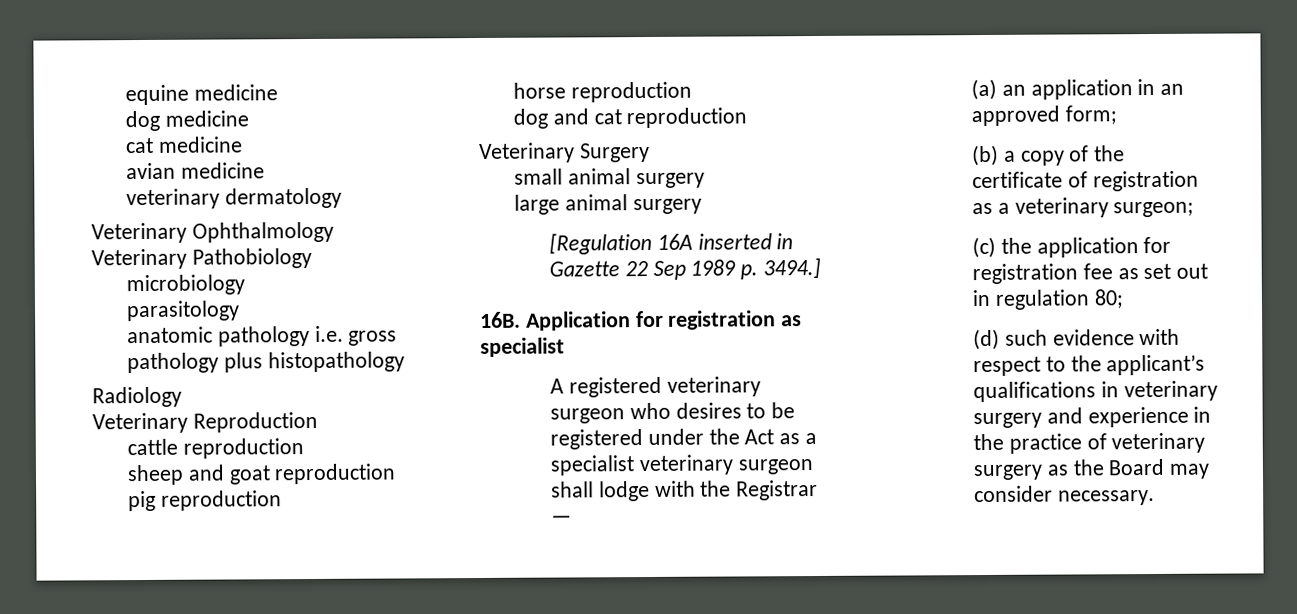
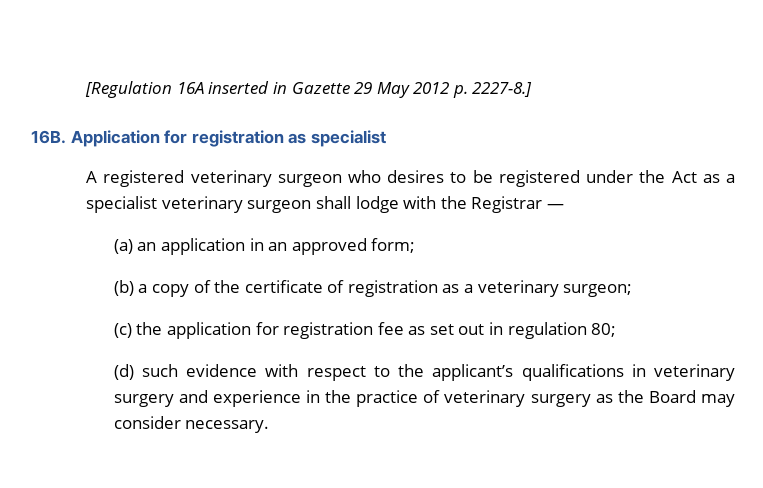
[125,84,278,106] [125,110,249,132] [125,136,243,154] [126,162,265,180] [126,187,342,210] [91,221,334,244] [91,247,312,270] [126,274,246,296] [126,300,241,322] [127,325,398,347] [127,351,405,374] [92,386,182,408] [92,411,318,434] [127,438,304,459] [127,463,397,486] [128,490,282,512] [513,81,692,103] [513,107,748,129] [479,142,650,164] [514,168,705,189] [514,194,702,215] equine medicine // dog medicine // cat medicine // avian medicine // veterinary dermatology // Veterinary Ophthalmology // Veterinary Pathobiology // microbiology // parasitology // anatomic pathology i.e. gross pathology plus histopathology // Radiology // Veterinary Reproduction // cattle reproduction // sheep and goat reproduction // pig reproduction // horse reproduction // dog and cat reproduction // Veterinary Surgery // small animal surgery // large animal surgery // -> (85, 89) none
[624,257,822,280] 22 Sep 1989 p. 3494.] -> [354,82,533,98] 29 May 2012 p. 2227-8.]

